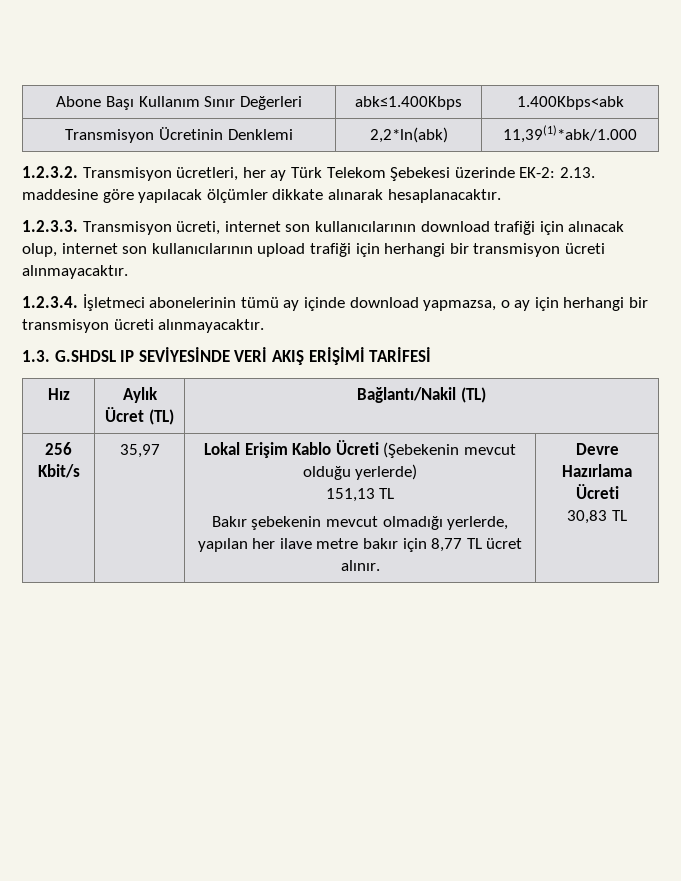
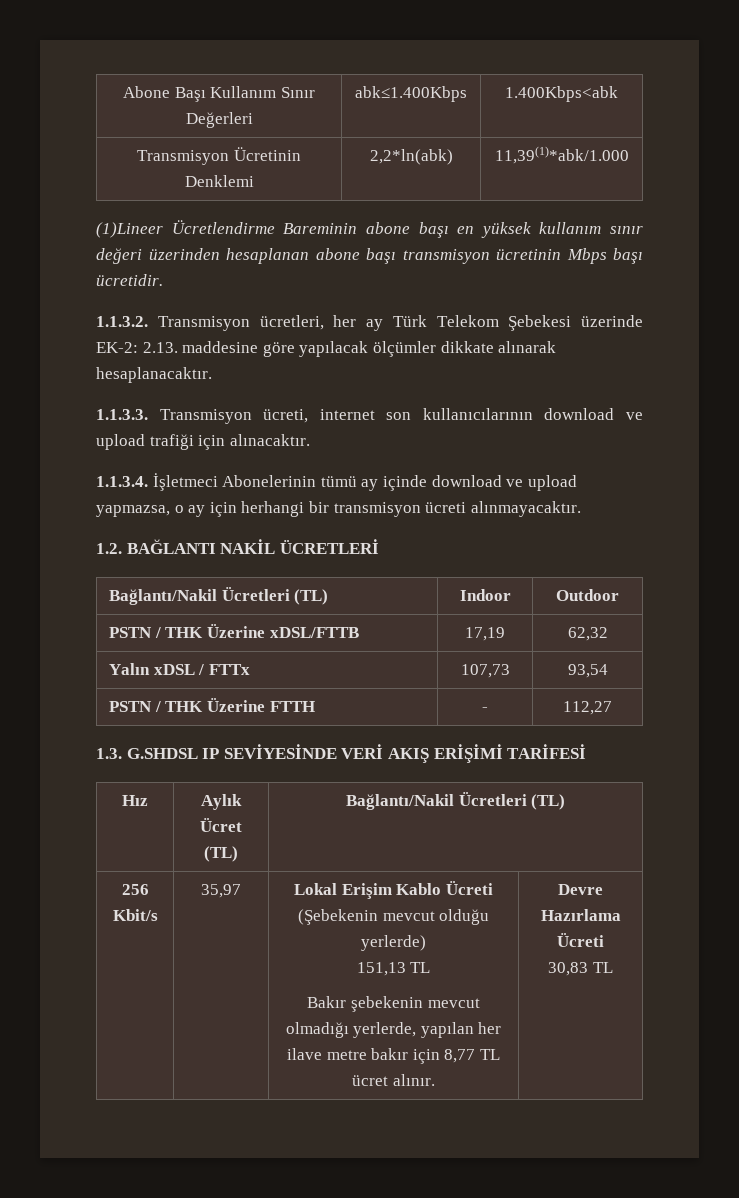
[22,166,78,178] 1.2.3.2. -> [96,220,643,238] [96,248,643,264] [96,274,163,286] [96,316,148,327] (1)Lineer Ücretlendirme Bareminin abone başı en yüksek kullanım sınır değeri üzerinden hesaplanan abone başı transmisyon ücretinin Mbps başı ücretidir. // 1.1.3.2.
[22,220,78,232] 1.2.3.3. -> [96,409,148,420] 1.1.3.3.
[494,221,625,235] [22,243,605,257] [22,265,128,279] [22,294,237,311] trafiği için alınacak olup, internet son kullanıcılarının upload trafiği için herhangi bir transmisyon ücreti alınmayacaktır. // 1.2.3.4. İşletmeci abonelerinin -> [625,412,643,420] [96,434,310,450] [96,473,317,491] ve upload trafiği için alınacaktır. // 1.1.3.4. İşletmeci Abonelerinin
(419, 302) none -> [506,475,577,491] ve upload
(265, 326) none -> [96,539,379,554] [109,587,329,605] [459,589,511,601] [556,589,619,601] [109,624,359,638] [465,627,505,641] [567,627,608,641] [109,663,250,675] [460,664,510,678] [567,664,608,678] [109,698,315,712] [482,707,488,712] [563,701,612,715] // 1.2. BAĞLANTI NAKİL ÜCRETLERİ // Bağlantı/Nakil Ücretleri (TL) | Indoor | Outdoor // PSTN / THK Üzerine xDSL/FTTB | 17,19 | 62,32 // Yalın xDSL / FTTx | 107,73 | 93,54 // PSTN / THK Üzerine FTTH | - | 112,27
(457, 395) none -> [458,792,527,806] Ücretleri

